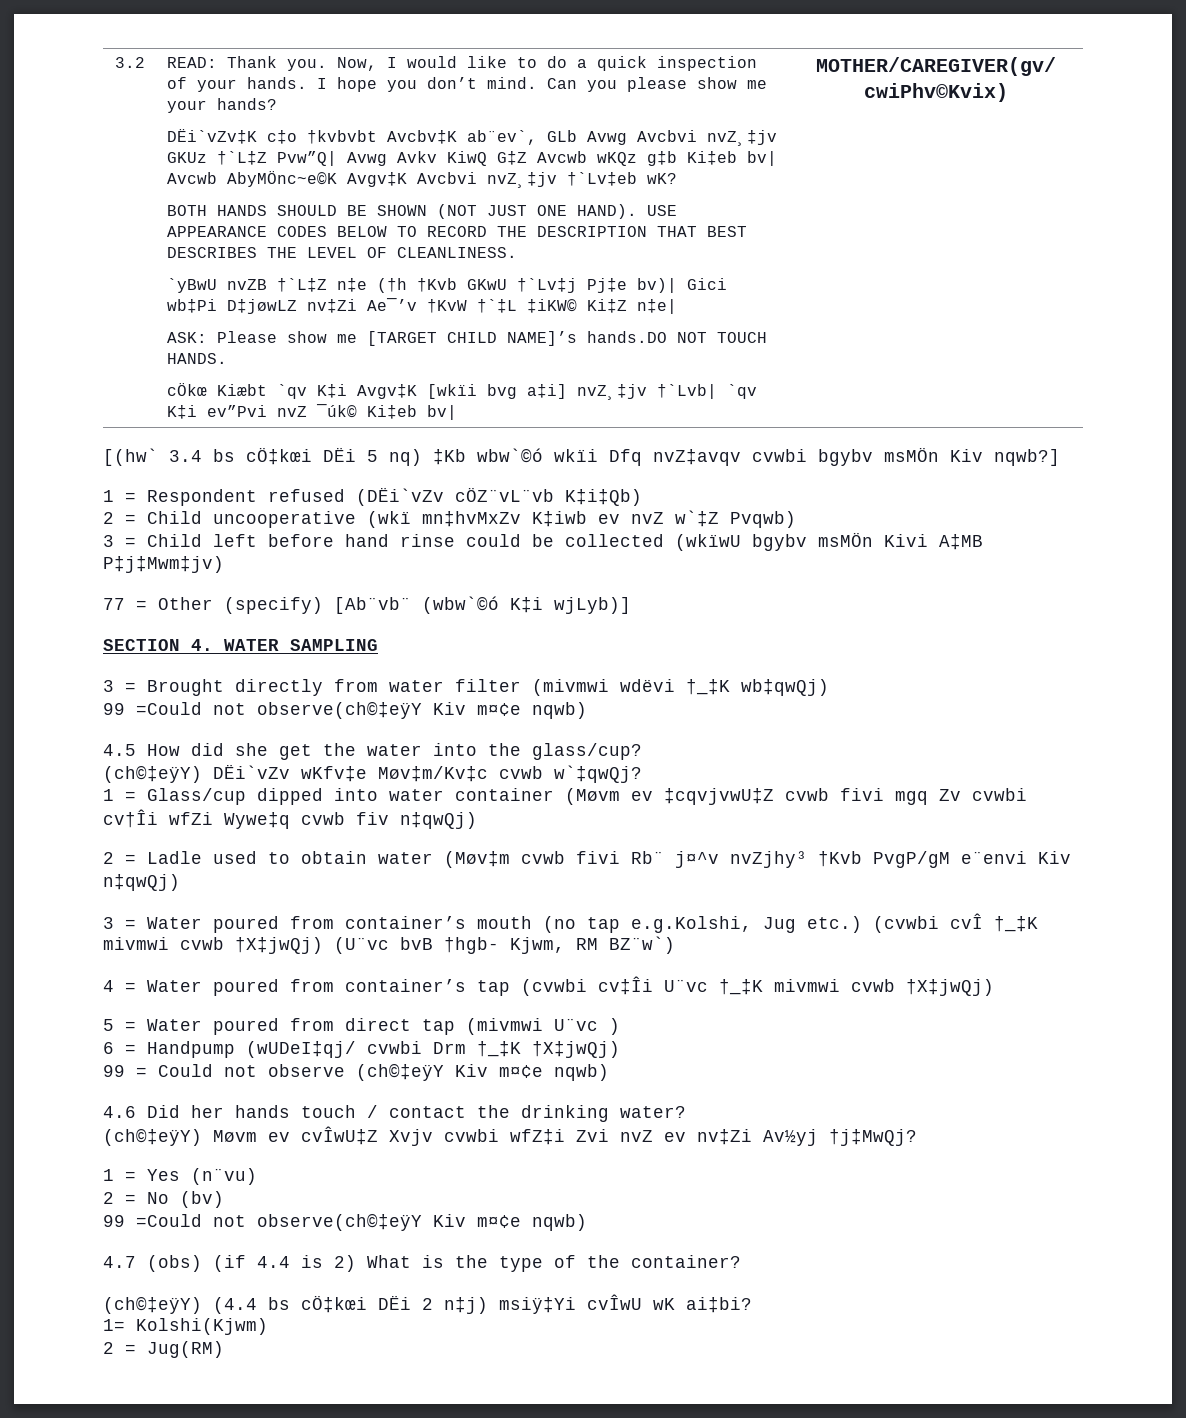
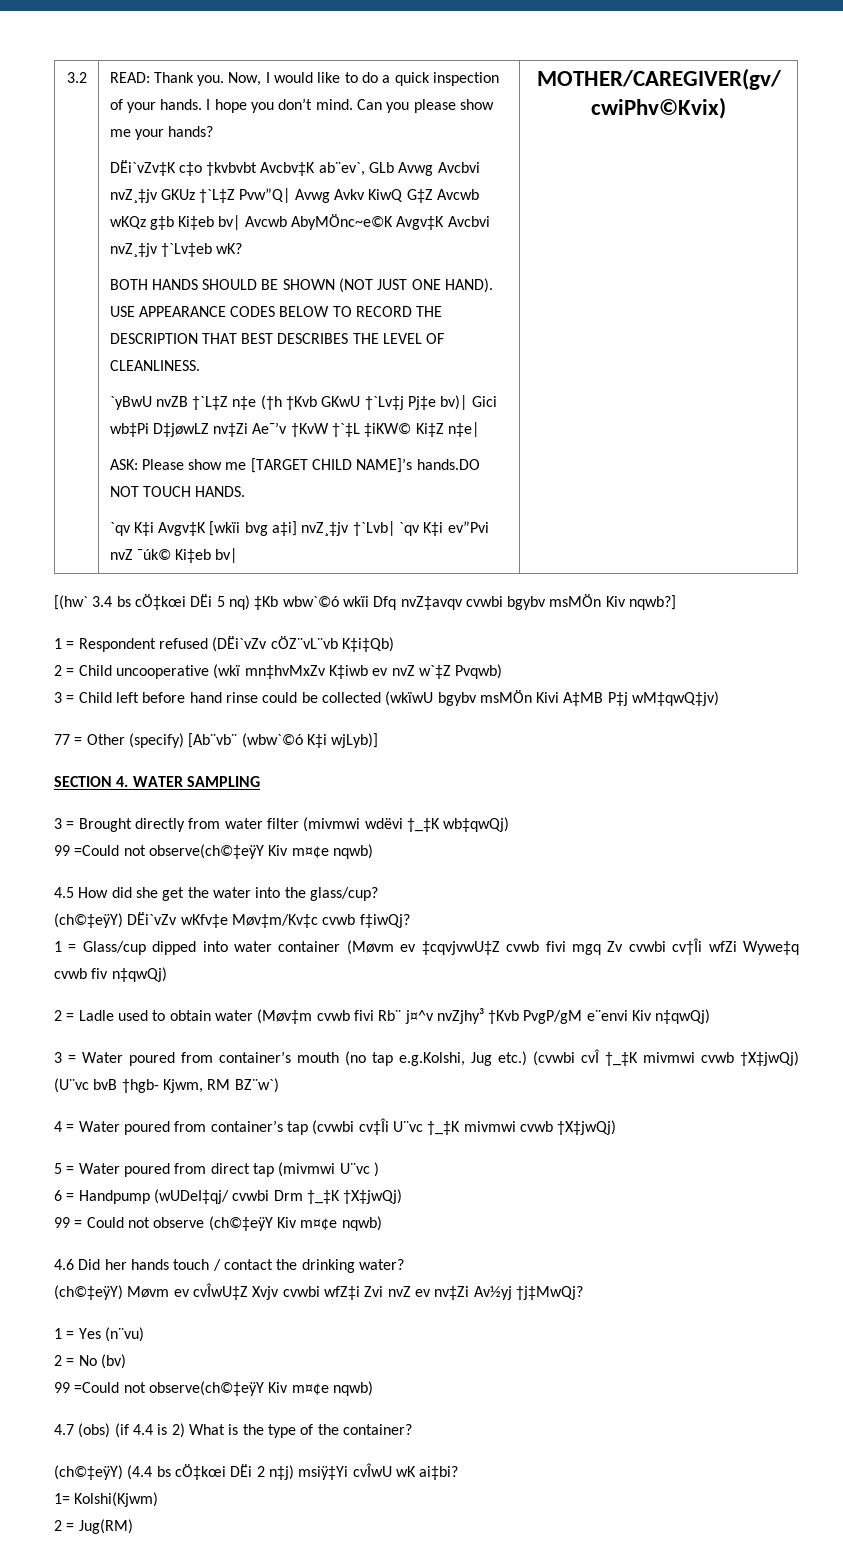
[167,383,268,396] cÖkœ Kiæbt -> (246, 491) none
[103,556,224,573] P‡j‡Mwm‡jv) -> [607,691,720,706] P‡j wM‡qwQ‡jv)
[554,765,642,783] w`‡qwQj? -> [359,914,410,928] f‡iwQj?

